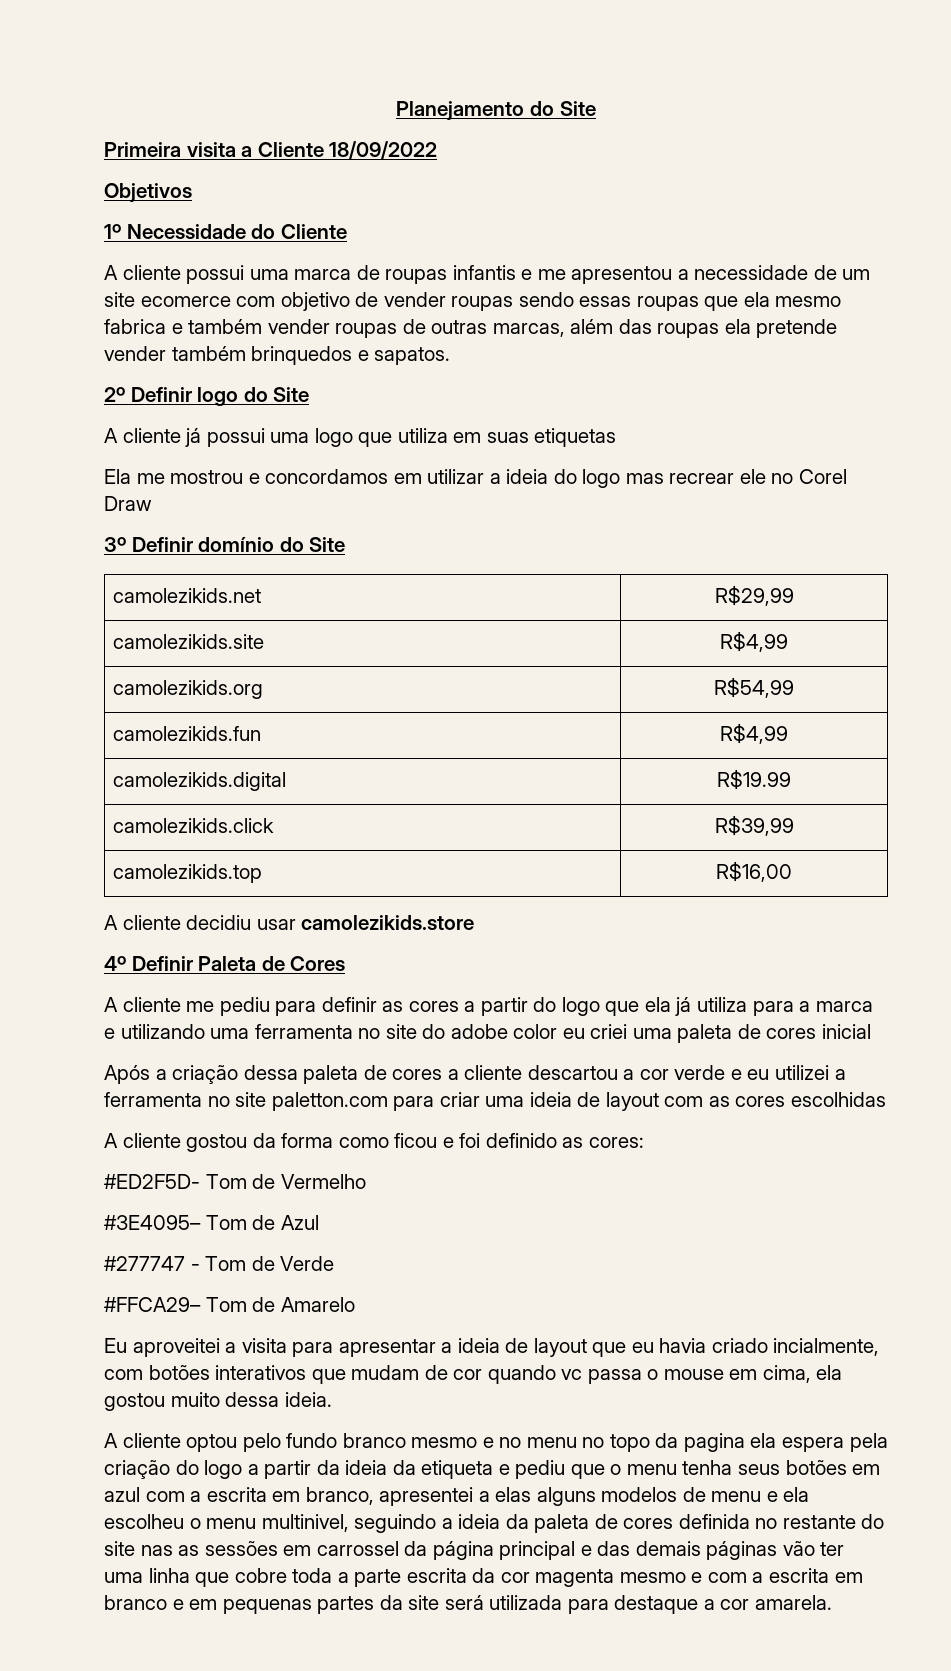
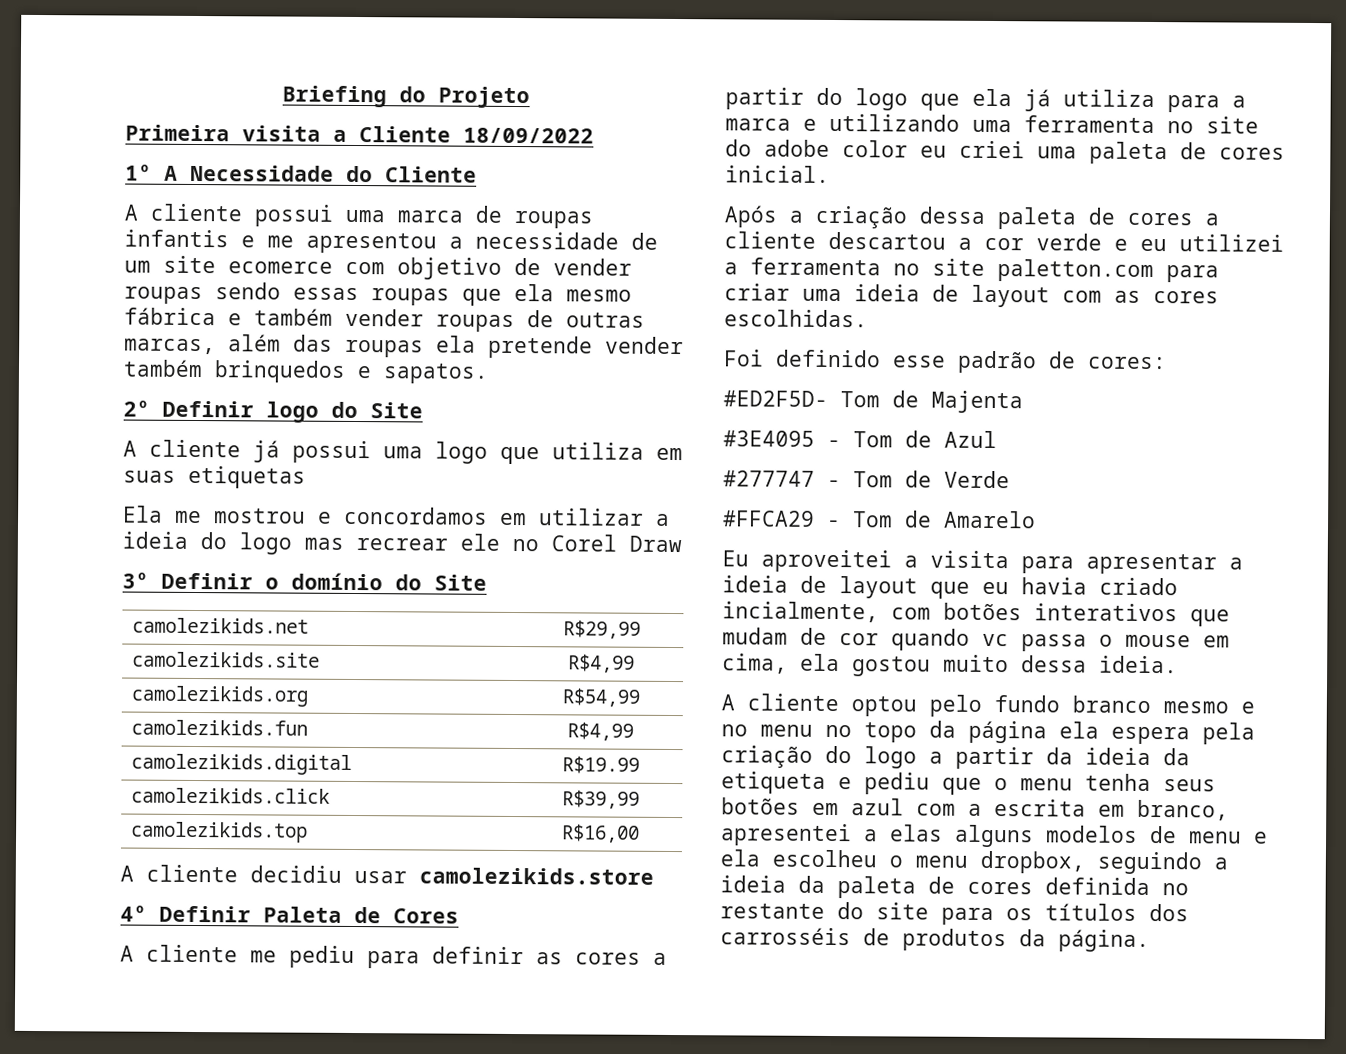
[396,101,596,121] Planejamento do Site -> [282,85,530,109] Briefing do Projeto
[104,183,192,203] // Objetivos -> (594, 135) none
(121, 231) none -> [164,165,178,181] A
[104,319,166,334] fabrica -> [124,307,216,326] fábrica
(193, 544) none -> [265,577,279,590] o
[822,1024,872,1039] inicial -> [725,165,830,183] inicial.
[790,1092,886,1107] [104,1133,584,1152] escolhidas // A cliente gostou da forma como ficou e foi definido as -> [724,309,868,328] [724,349,1076,374] escolhidas. // Foi definido esse padrão de
[280,1174,366,1189] [104,1215,201,1230] Vermelho // #3E4095– -> [931,390,1023,414] [723,430,841,448] Majenta // #3E4095 -
[104,1297,201,1312] #FFCA29– -> [723,510,841,528] #FFCA29 -
[683,1433,745,1452] pagina -> [968,720,1047,744] página
[261,1514,349,1532] multinivel, -> [980,850,1085,874] dropbox,
[140,1541,845,1560] [104,1568,863,1587] [104,1595,832,1614] nas as sessões em carrossel da página principal e das demais páginas vão ter uma linha que cobre toda a parte escrita da cor magenta mesmo e com a escrita em branco e em pequenas partes da site será utilizada para destaque a cor amarela. -> [941,903,1189,926] [720,927,1150,953] para os títulos dos carrosséis de produtos da página.

